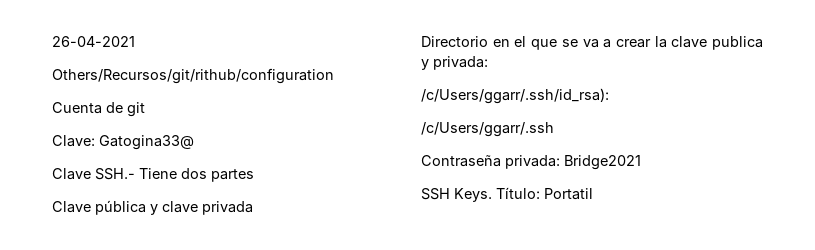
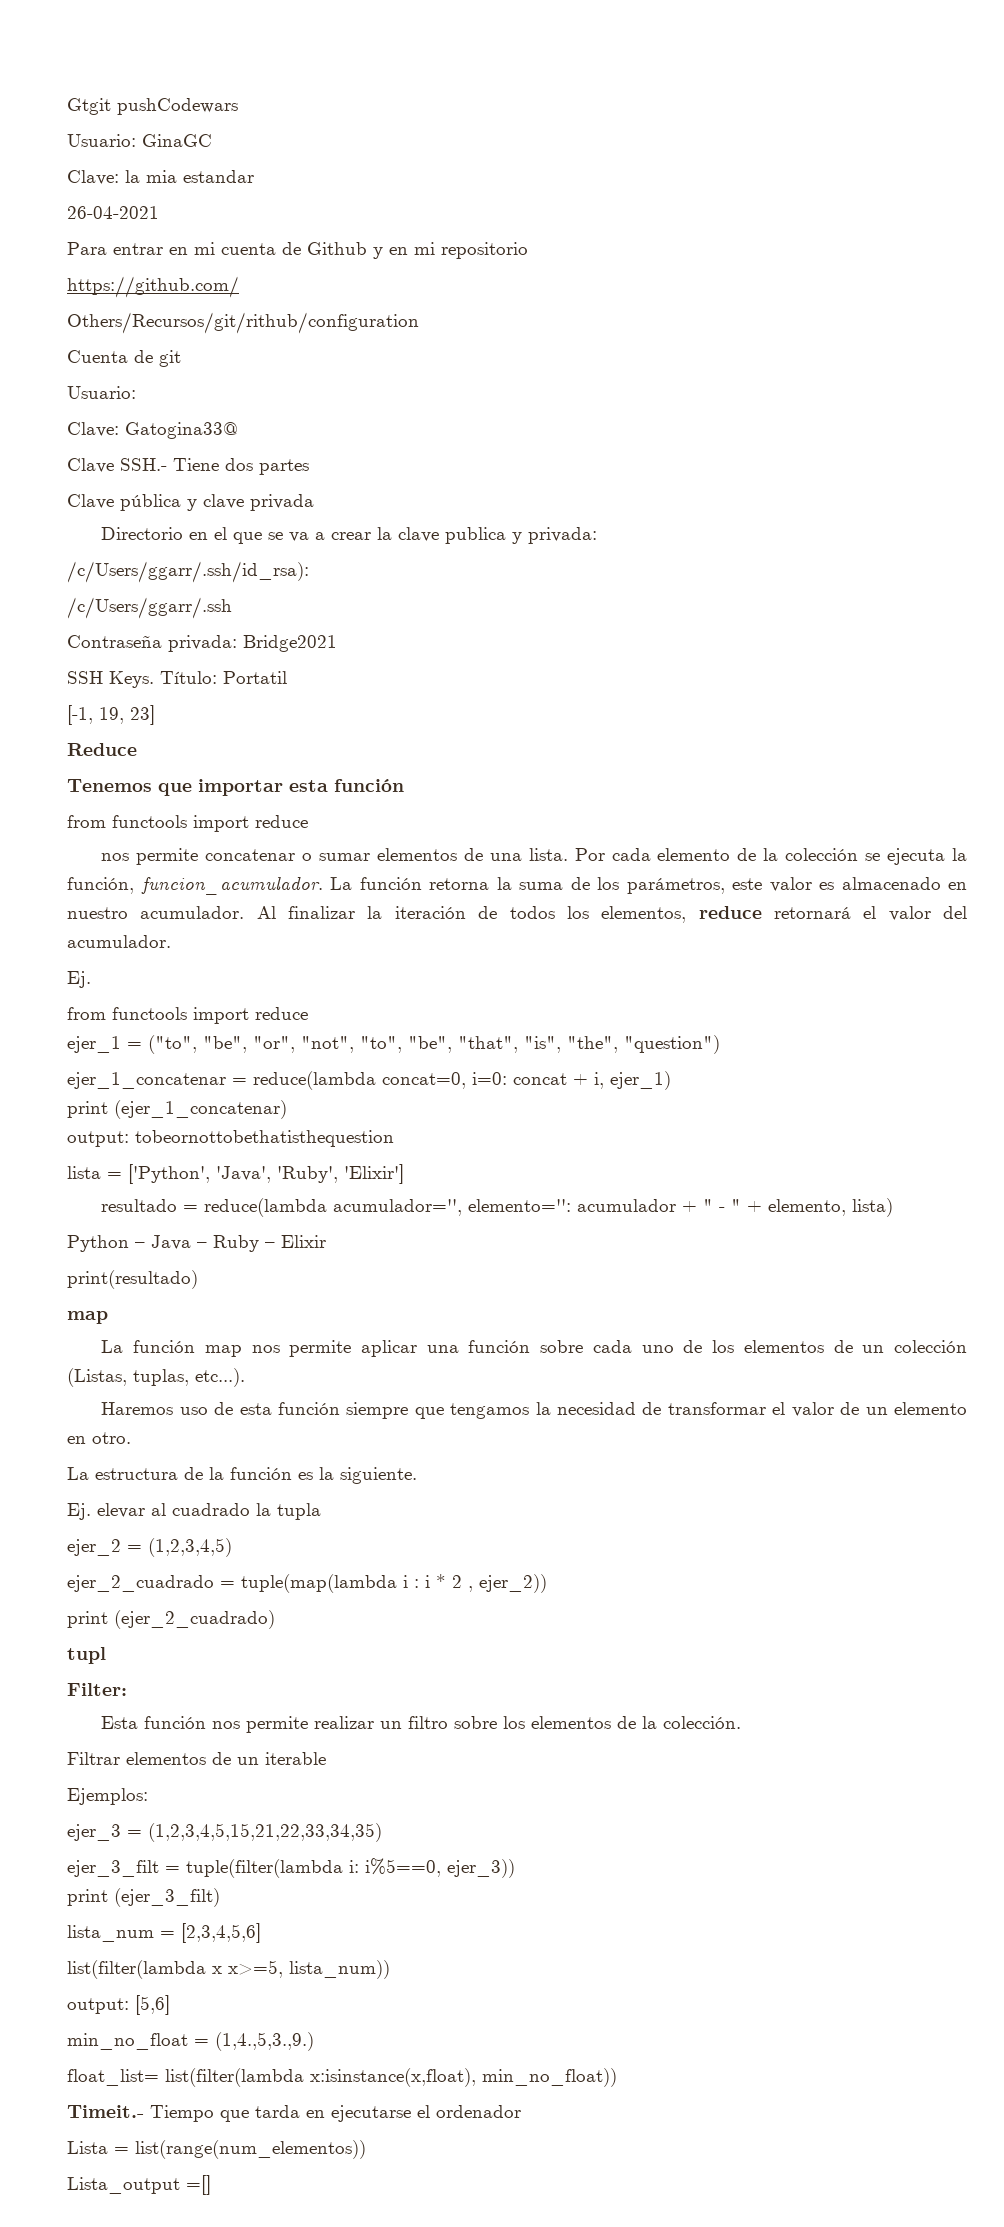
[52,36,135,47] 26-04-2021 -> [67,98,238,115] [67,134,212,147] [67,170,254,185] [67,206,159,219] [67,242,528,259] [67,276,239,298] Gtgit pushCodewars // Usuario: GinaGC // Clave: la mia estandar // 26-04-2021 // Para entrar en mi cuenta de Github y en mi repositorio // https://github.com/
(145, 109) none -> [67,386,136,399] // Usuario:
(593, 194) none -> [67,705,155,725] [67,743,137,756] [67,779,404,796] [67,815,308,832] [101,848,968,865] [67,877,967,895] [67,906,967,923] [67,935,171,948] [67,971,91,988] [67,1007,308,1024] [67,1035,720,1054] [67,1071,671,1090] [67,1100,287,1119] [67,1130,394,1147] [67,1164,404,1184] [101,1198,894,1217] [67,1235,326,1252] [67,1270,198,1289] [67,1311,108,1324] [101,1340,968,1357] [67,1368,245,1387] [101,1402,968,1419] [67,1432,131,1444] [67,1467,417,1484] [67,1503,321,1520] [67,1538,232,1557] [67,1574,547,1593] [67,1610,275,1629] [67,1647,106,1664] [67,1683,127,1696] [101,1716,742,1733] [67,1752,326,1765] [67,1788,148,1805] [67,1823,382,1842] [67,1858,515,1878] [67,1888,220,1907] [67,1923,261,1943] [67,1960,390,1979] [67,1995,170,2015] [67,2032,314,2051] [67,2068,617,2087] [67,2105,521,2122] [67,2140,366,2159] [67,2175,211,2195] // [-1, 19, 23] // Reduce // Tenemos que importar esta función // from functools import reduce // nos permite concatenar o sumar elementos de una lista. Por cada elemento de la colección se ejecuta la función, funcion_acumulador. La función retorna la suma de los parámetros, este valor es almacenado en nuestro acumulador. Al finalizar la iteración de todos los elementos, reduce retornará el valor del acumulador. // Ej. // from functools import reduce // ejer_1 = ("to", "be", "or", "not", "to", "be", "that", "is", "the", "question") // ejer_1_concatenar = reduce(lambda concat=0, i=0: concat + i, ejer_1) // print (ejer_1_concatenar) // output: tobeornottobethatisthequestion // lista = ['Python', 'Java', 'Ruby', 'Elixir'] // resultado = reduce(lambda acumulador='', elemento='': acumulador + " - " + elemento, lista) // Python – Java – Ruby – Elixir // print(resultado) // map // La función map nos permite aplicar una función sobre cada uno de los elementos de un colección (Listas, tuplas, etc...). // Haremos uso de esta función siempre que tengamos la necesidad de transformar el valor de un elemento en otro. // La estructura de la función es la siguiente. // Ej. elevar al cuadrado la tupla // ejer_2 = (1,2,3,4,5) // ejer_2_cuadrado = tuple(map(lambda i : i * 2 , ejer_2)) // print (ejer_2_cuadrado) // tupl // Filter: // Esta función nos permite realizar un filtro sobre los elementos de la colección. // Filtrar elementos de un iterable // Ejemplos: // ejer_3 = (1,2,3,4,5,15,21,22,33,34,35) // ejer_3_filt = tuple(filter(lambda i: i%5==0, ejer_3)) // print (ejer_3_filt) // lista_num = [2,3,4,5,6] // list(filter(lambda x x>=5, lista_num)) // output: [5,6] // min_no_float = (1,4.,5,3.,9.) // float_list= list(filter(lambda x:isinstance(x,float), min_no_float)) // Timeit.- Tiempo que tarda en ejecutarse el ordenador // Lista = list(range(num_elementos)) // Lista_output =[]

